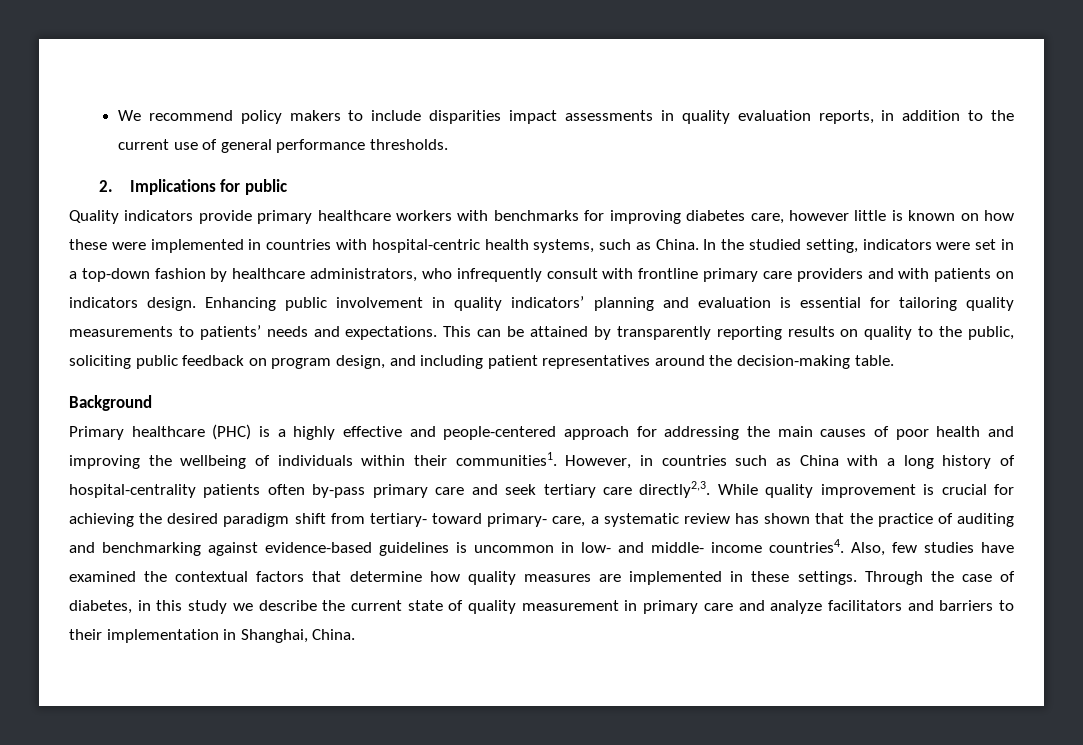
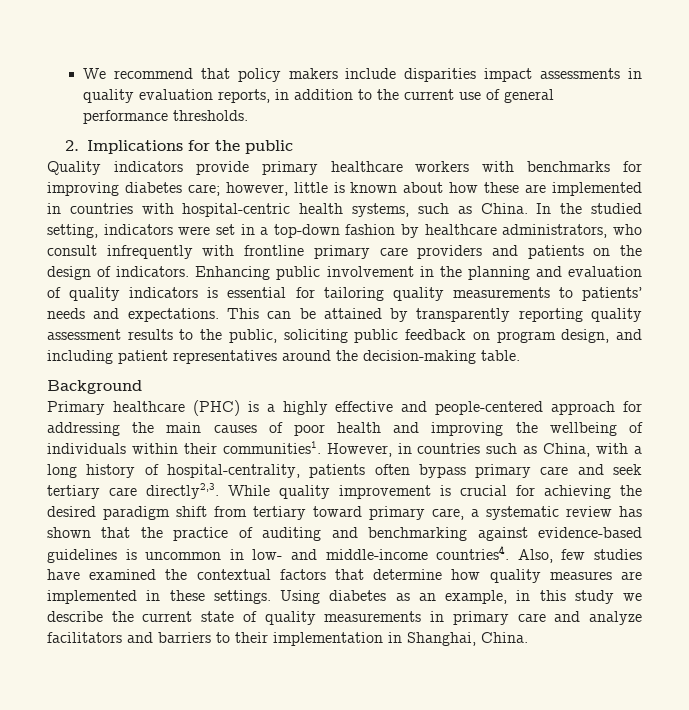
(233, 115) none -> [200,68,230,79] that
[348,110,364,121] to -> (338, 73) none
(241, 185) none -> [215,140,241,151] the
[750,210,849,224] care, however -> [187,182,288,196] care; however,
[960,213,979,221] on -> [403,182,444,193] about
[111,242,146,250] were -> [525,184,547,193] are
[456,268,598,282] infrequently consult -> [47,245,193,259] consult infrequently
[898,268,930,279] with -> (518, 250) none
[69,297,197,311] indicators design. -> [620,245,642,256] [47,266,190,280] the design of indicators.
[454,296,585,311] quality indicators’ -> [439,266,462,277] the
(771, 302) none -> [47,287,199,301] of quality indicators
[787,326,913,340] results on quality -> [591,308,642,322] [47,329,173,340] quality assessment results
[799,455,839,466] China -> [543,443,591,457] China,
[69,484,196,498] hospital-centrality -> [166,464,300,478] hospital-centrality,
[312,484,366,498] by-pass -> [418,464,466,478] bypass
[369,513,548,527] tertiary- toward primary- -> [253,506,425,520] tertiary toward primary
[651,542,762,553] middle- income -> [325,549,428,560] middle-income
[864,571,1016,585] [69,600,132,614] Through the case of diabetes, -> [280,590,507,604] Using diabetes as an example,
[521,600,619,611] measurement -> [324,611,422,622] measurements

